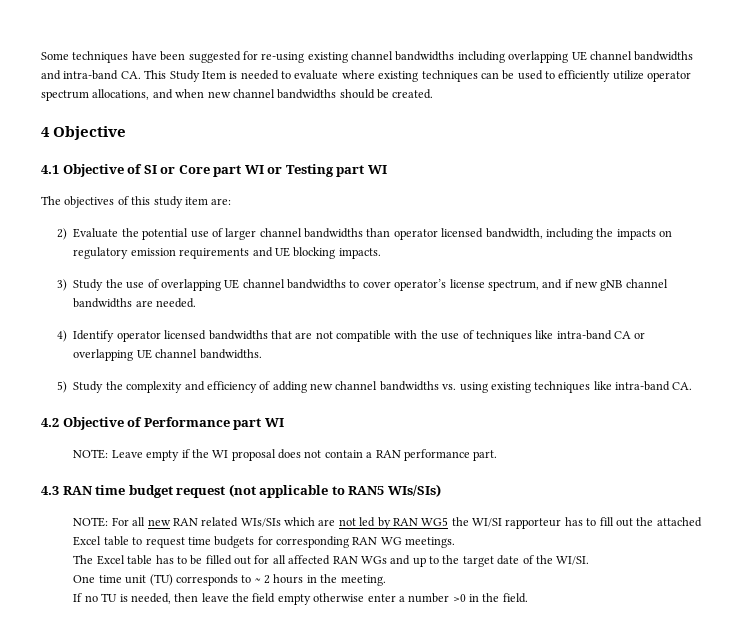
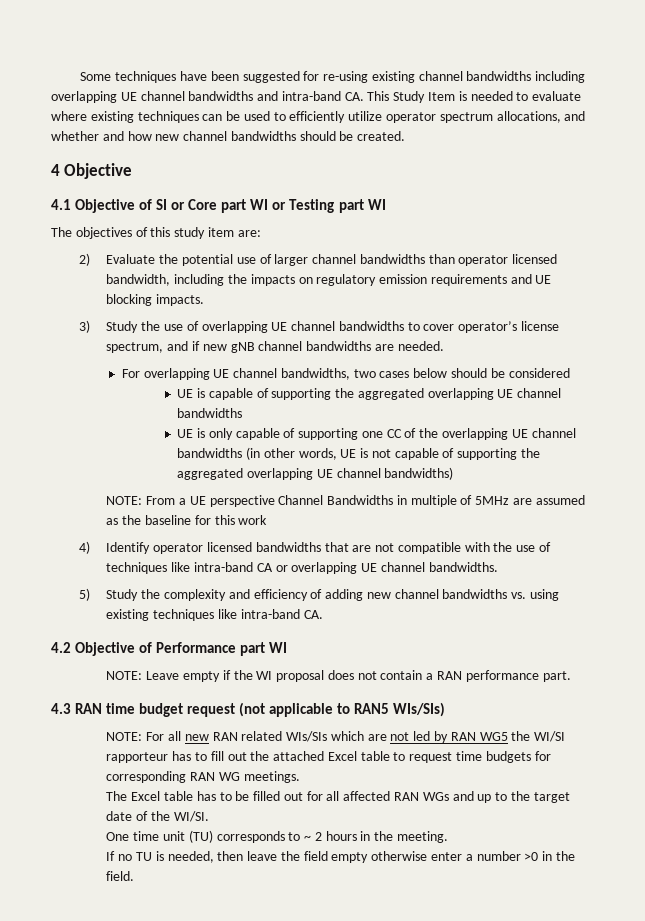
[175,89,205,98] when -> [51,131,152,141] whether and how
(197, 303) none -> [121,368,570,380] [177,388,562,400] [177,408,243,418] [177,428,576,440] [177,447,541,460] [177,467,454,480] [106,495,585,507] [106,515,268,525] // For overlapping UE channel bandwidths, two cases below should be considered // UE is capable of supporting the aggregated overlapping UE channel bandwidths // UE is only capable of supporting one CC of the overlapping UE channel bandwidths (in other words, UE is not capable of supporting the aggregated overlapping UE channel bandwidths) // NOTE: From a UE perspective Channel Bandwidths in multiple of 5MHz are assumed as the baseline for this work

